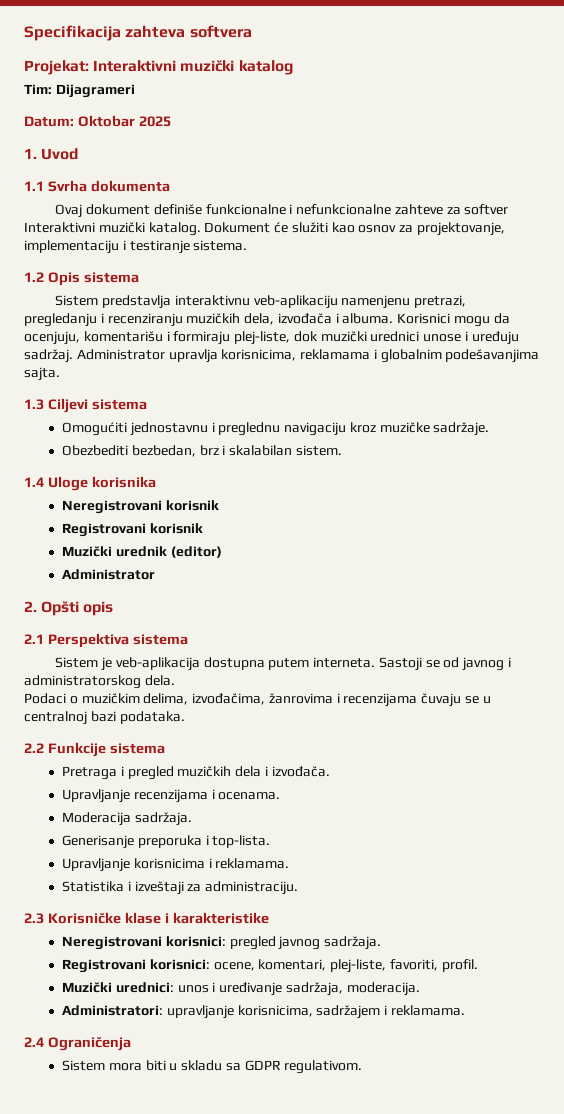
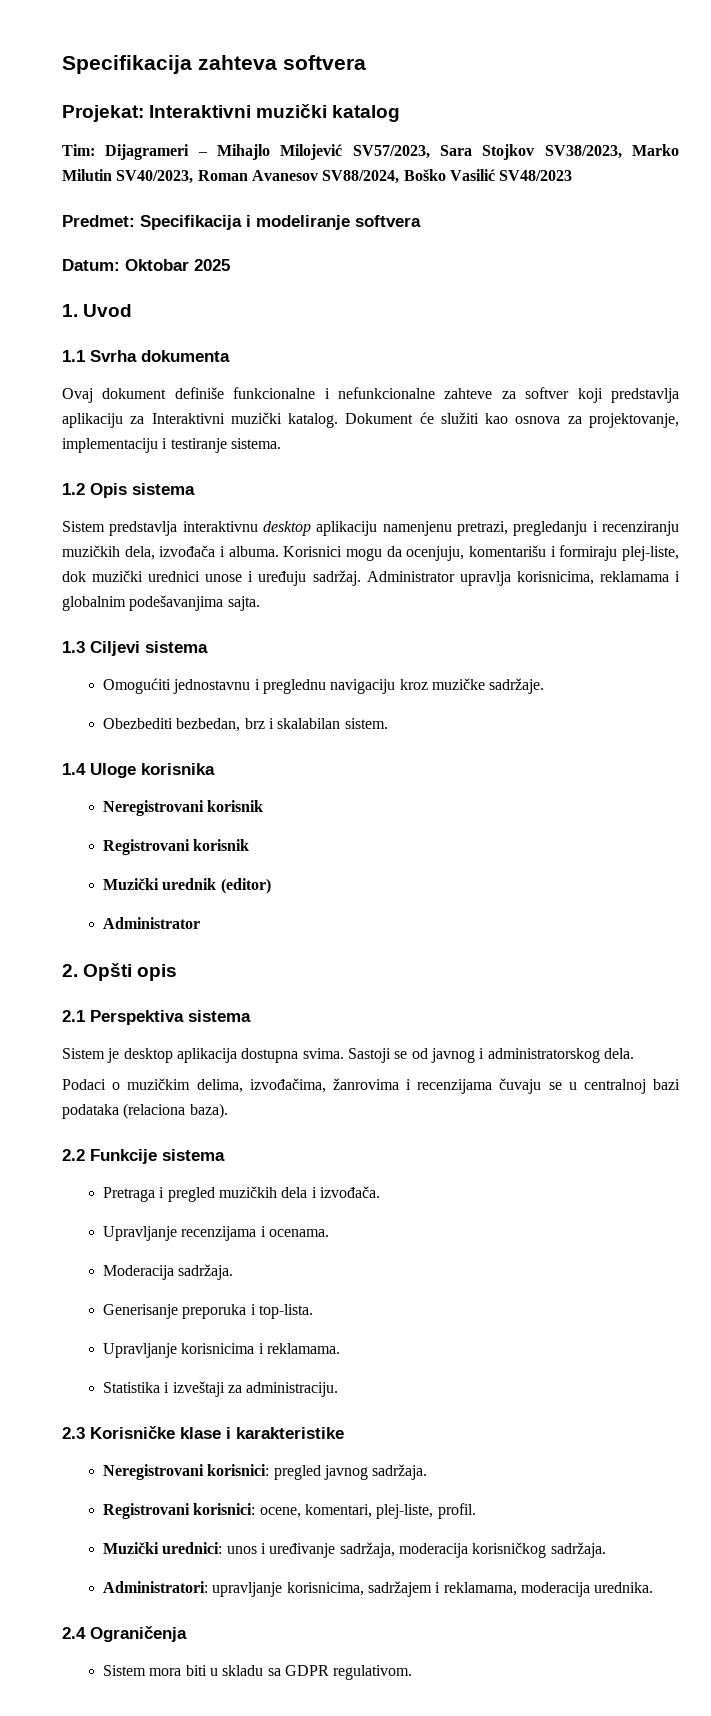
(135, 91) none -> [197,144,679,160] [62,169,573,184] [62,215,421,230] – Mihajlo Milojević SV57/2023, Sara Stojkov SV38/2023, Marko Milutin SV40/2023, Roman Avanesov SV88/2024, Boško Vasilić SV48/2023 // Predmet: Specifikacija i modeliranje softvera
(509, 209) none -> [577,388,680,403] [62,413,145,428] koji predstavlja aplikaciju za
[358,225,397,233] osnov -> [515,416,561,424] osnova
[253,295,338,309] veb-aplikaciju -> [263,521,378,536] desktop aplikaciju
[115,657,376,671] veb-aplikacija dostupna putem interneta. -> [123,1048,344,1063] desktop aplikacija dostupna svima.
[119,711,185,724] podataka. -> [62,1103,228,1119] podataka (relaciona baza).
[389,959,438,971] favoriti, -> (434, 1511) none
[346,982,420,996] moderacija. -> [398,1542,606,1558] moderacija korisničkog sadržaja.
[390,1005,465,1016] reklamama. -> [443,1582,654,1597] reklamama, moderacija urednika.

